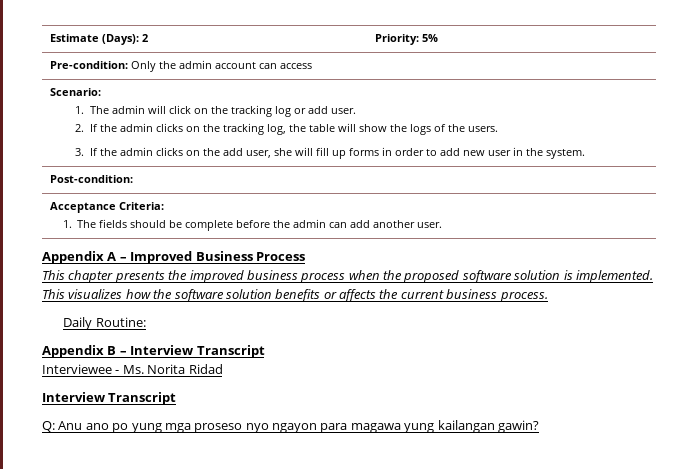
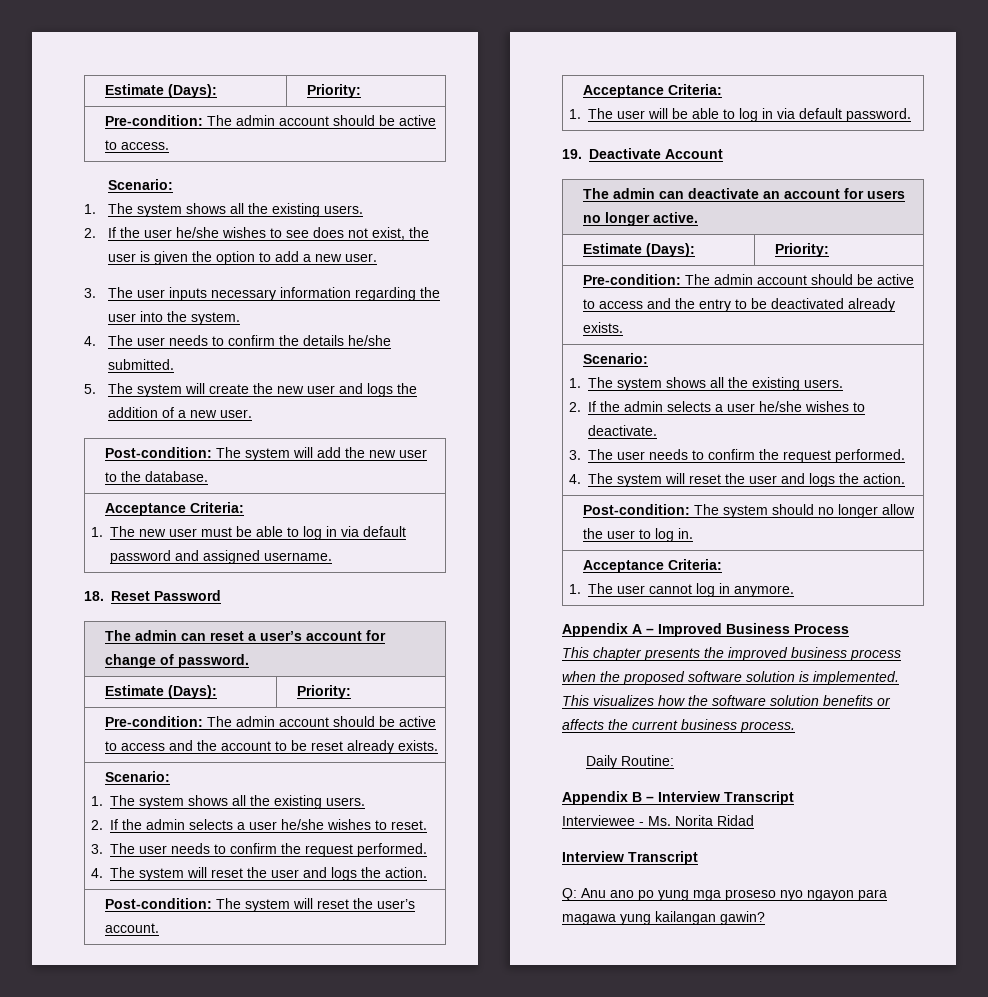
[49,34,148,45] [374,34,438,45] [49,60,312,72] [49,88,101,96] [75,105,356,117] [75,123,498,135] [75,147,585,159] [49,175,133,183] [49,202,164,213] [62,219,442,231] Estimate (Days): 2 | Priority: 5% // Pre-condition: Only the admin account can access // Scenario: // 1. The admin will click on the tracking log or add user. // 2. If the admin clicks on the tracking log, the table will show the logs of the users. // 3. If the admin clicks on the add user, she will fill up forms in order to add new user in the system. // Post-condition: // Acceptance Criteria: // 1. The fields should be complete before the admin can add another user. -> [105,84,218,98] [307,84,362,98] [105,115,437,126] [105,140,170,150] [108,179,174,190] [84,203,364,217] [84,227,430,240] [108,251,378,265] [84,287,441,301] [108,311,241,325] [84,335,392,346] [108,359,175,370] [84,383,418,397] [108,407,253,418] [105,447,428,461] [105,471,209,482] [105,502,245,516] [90,526,406,540] [109,550,332,564] [84,590,221,601] [105,630,387,641] [105,654,250,668] [105,685,218,699] [297,685,352,699] [105,716,437,727] [105,740,439,754] [105,771,171,782] [90,795,365,809] [90,819,427,830] [90,843,427,857] [90,867,427,881] [105,898,416,912] [105,923,160,933] [583,84,723,98] [568,108,911,122] [562,148,723,159] [583,188,906,199] [583,212,699,226] [583,243,696,257] [775,243,830,257] [583,274,915,285] [583,298,896,312] [583,322,624,333] [583,353,649,364] [568,377,843,391] [568,401,865,412] [587,425,657,436] [568,449,905,463] [568,473,905,487] [583,504,916,518] [583,528,694,542] [583,559,723,573] [568,583,794,597] Estimate (Days): | Priority: // Pre-condition: The admin account should be active to access. // Scenario: // 1. The system shows all the existing users. // 2. If the user he/she wishes to see does not exist, the user is given the option to add a new user. // 3. The user inputs necessary information regarding the user into the system. // 4. The user needs to confirm the details he/she submitted. // 5. The system will create the new user and logs the addition of a new user. // Post-condition: The system will add the new user to the database. // Acceptance Criteria: // 1. The new user must be able to log in via default password and assigned username. // 18. Reset Password // The admin can reset a user’s account for change of password. // Estimate (Days): | Priority: // Pre-condition: The admin account should be active to access and the account to be reset already exists. // Scenario: // 1. The system shows all the existing users. // 2. If the admin selects a user he/she wishes to reset. // 3. The user needs to confirm the request performed. // 4. The system will reset the user and logs the action. // Post-condition: The system will reset the user’s account. // Acceptance Criteria: // 1. The user will be able to log in via default password. // 19. Deactivate Account // The admin can deactivate an account for users no longer active. // Estimate (Days): | Priority: // Pre-condition: The admin account should be active to access and the entry to be deactivated already exists. // Scenario: // 1. The system shows all the existing users. // 2. If the admin selects a user he/she wishes to deactivate. // 3. The user needs to confirm the request performed. // 4. The system will reset the user and logs the action. // Post-condition: The system should no longer allow the user to log in. // Acceptance Criteria: // 1. The user cannot log in anymore.

